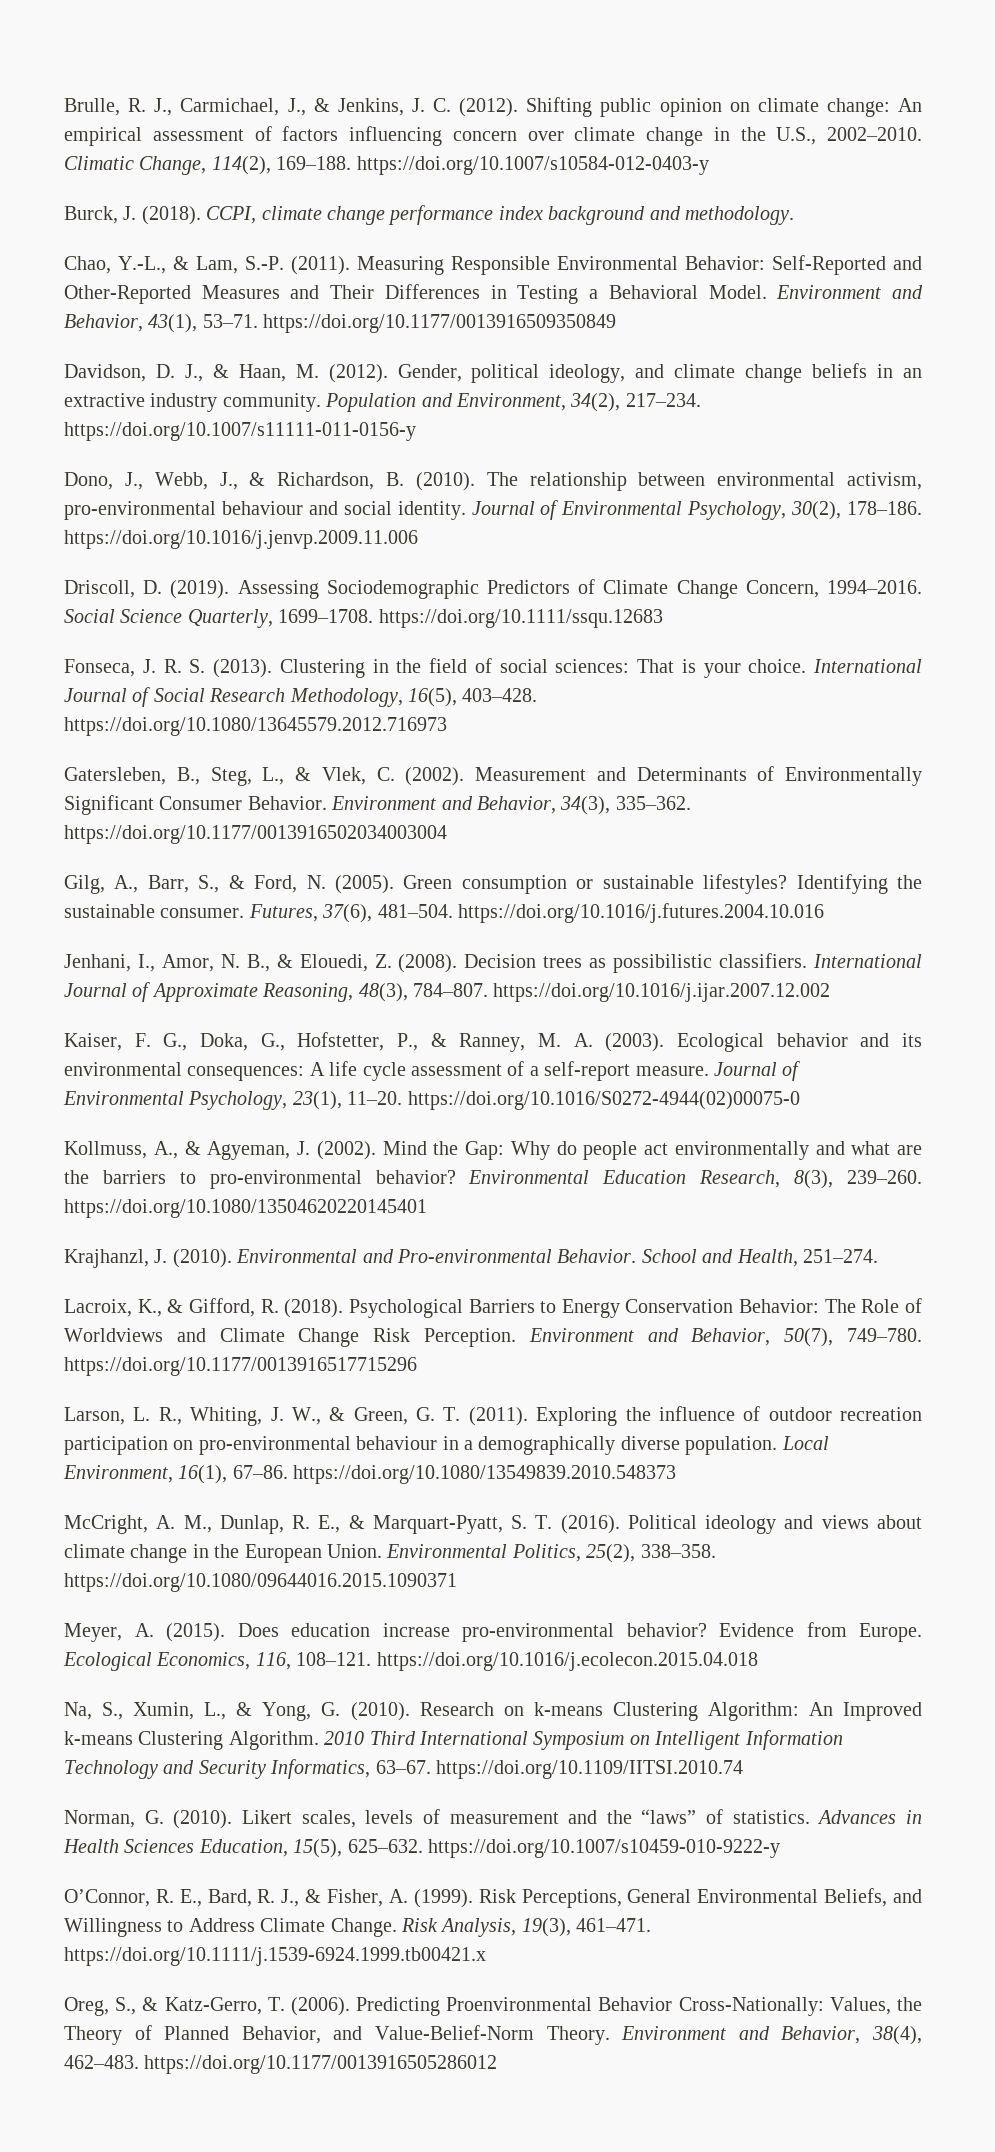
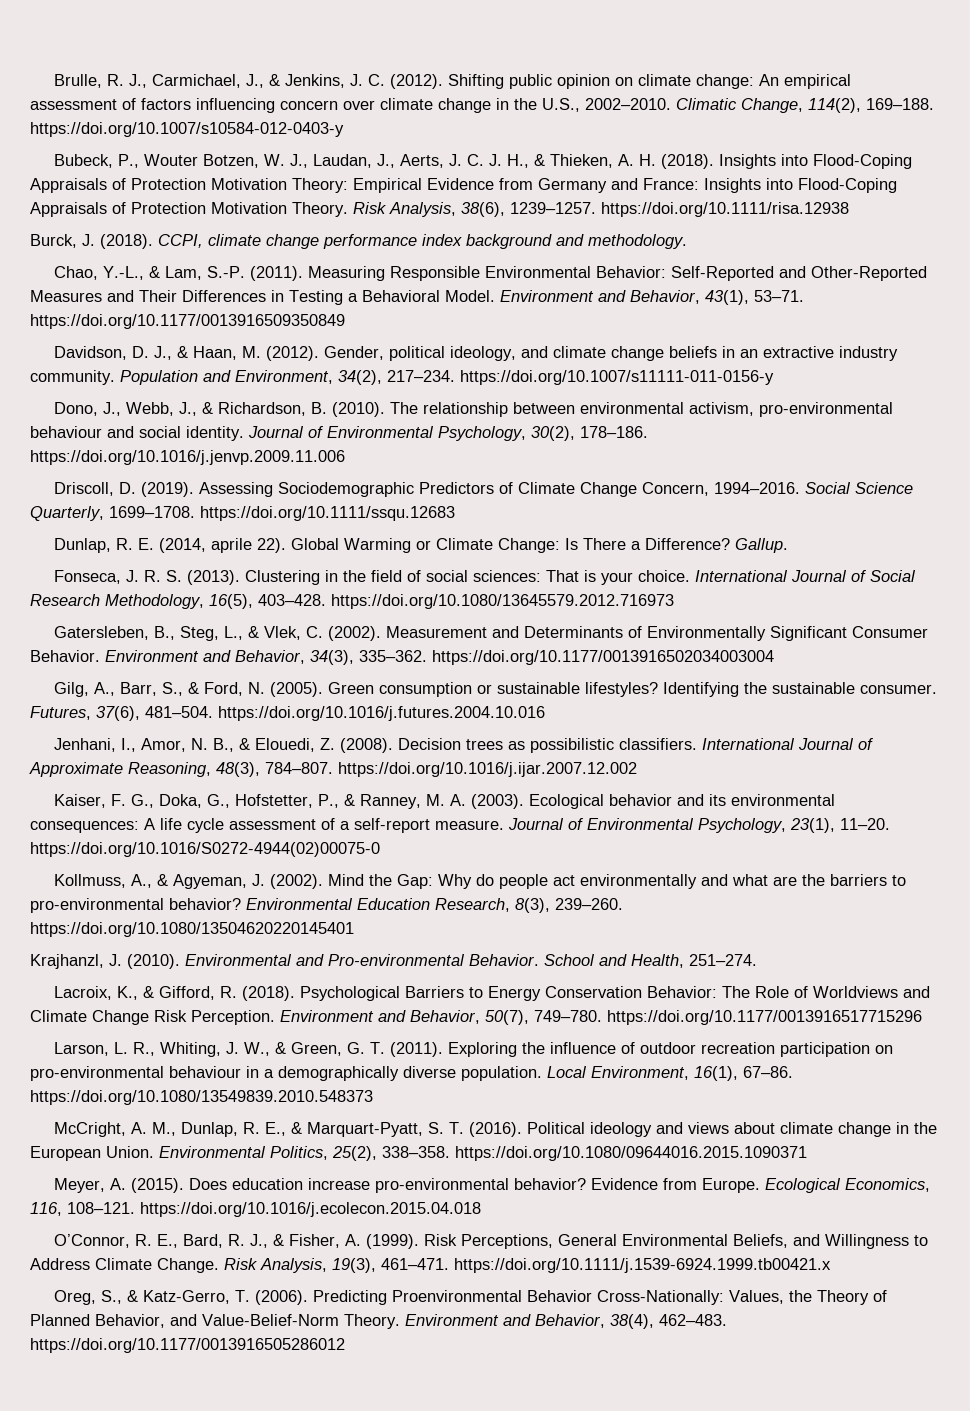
(709, 165) none -> [53,154,912,169] [30,178,897,193] [30,202,849,217] // Bubeck, P., Wouter Botzen, W. J., Laudan, J., Aerts, J. C. J. H., & Thieken, A. H. (2018). Insights into Flood-Coping Appraisals of Protection Motivation Theory: Empirical Evidence from Germany and France: Insights into Flood-Coping Appraisals of Protection Motivation Theory. Risk Analysis, 38(6), 1239–1257. https://doi.org/10.1111/risa.12938
(663, 618) none -> [53,538,788,553] // Dunlap, R. E. (2014, aprile 22). Global Warming or Climate Change: Is There a Difference? Gallup.
[64,1702,922,1721] [64,1730,843,1750] [64,1759,743,1779] [64,1809,922,1829] [63,1839,780,1858] // Na, S., Xumin, L., & Yong, G. (2010). Research on k-means Clustering Algorithm: An Improved k-means Clustering Algorithm. 2010 Third International Symposium on Intelligent Information Technology and Security Informatics, 63–67. https://doi.org/10.1109/IITSI.2010.74 // Norman, G. (2010). Likert scales, levels of measurement and the “laws” of statistics. Advances in Health Sciences Education, 15(5), 625–632. https://doi.org/10.1007/s10459-010-9222-y -> (481, 1209) none

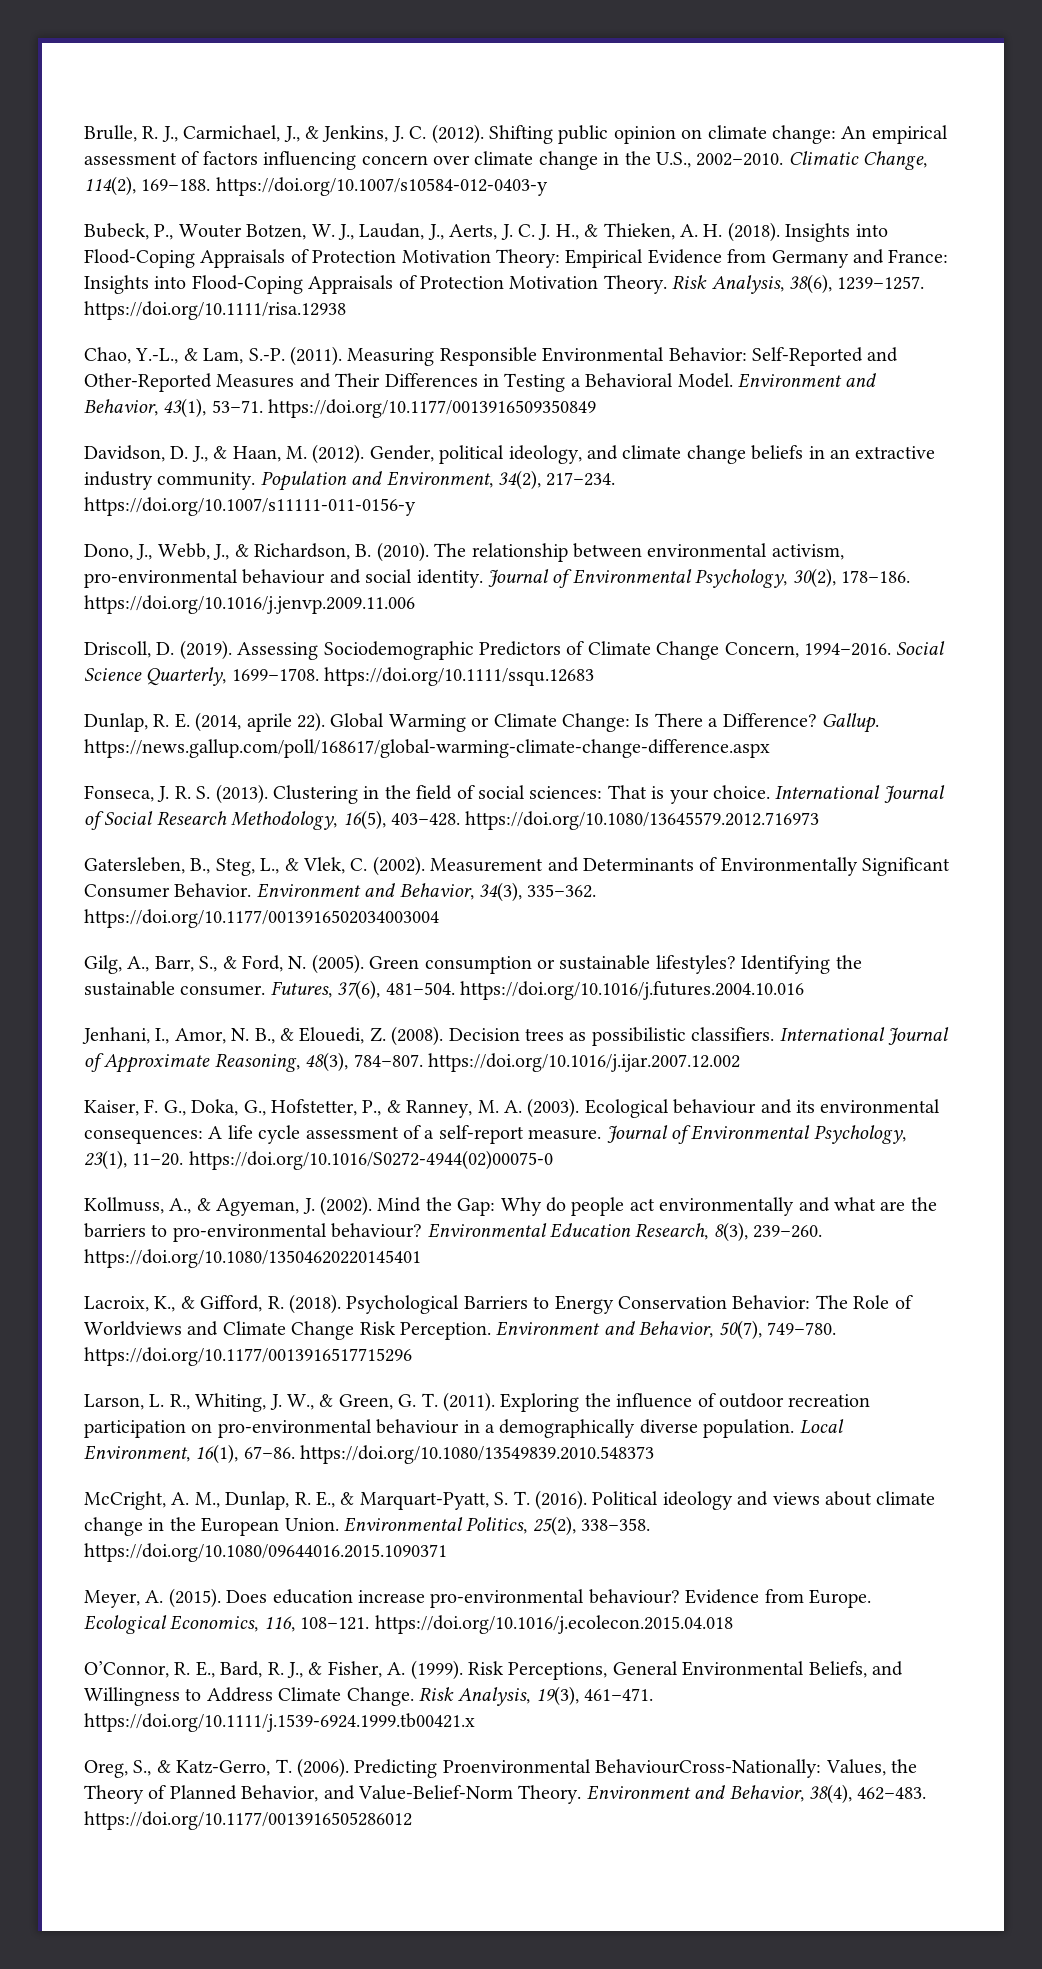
[30,234,687,249] // Burck, J. (2018). CCPI, climate change performance index background and methodology. -> (346, 310) none
(788, 545) none -> [84,739,770,758] https://news.gallup.com/poll/168617/global-warming-climate-change-difference.aspx
[608,794,672,806] behavior -> [673,1099,757,1114] behaviour
[169,898,241,910] behavior? -> [331,1223,423,1238] behaviour?
[30,954,757,969] // Krajhanzl, J. (2010). Environmental and Pro-environmental Behavior. School and Health, 251–274. -> (421, 1258) none
[513,1178,586,1190] behavior? -> [588,1589,680,1604] behaviour?
[526,1290,724,1305] Behavior Cross-Nationally: -> [595,1759,822,1778] BehaviourCross-Nationally:

